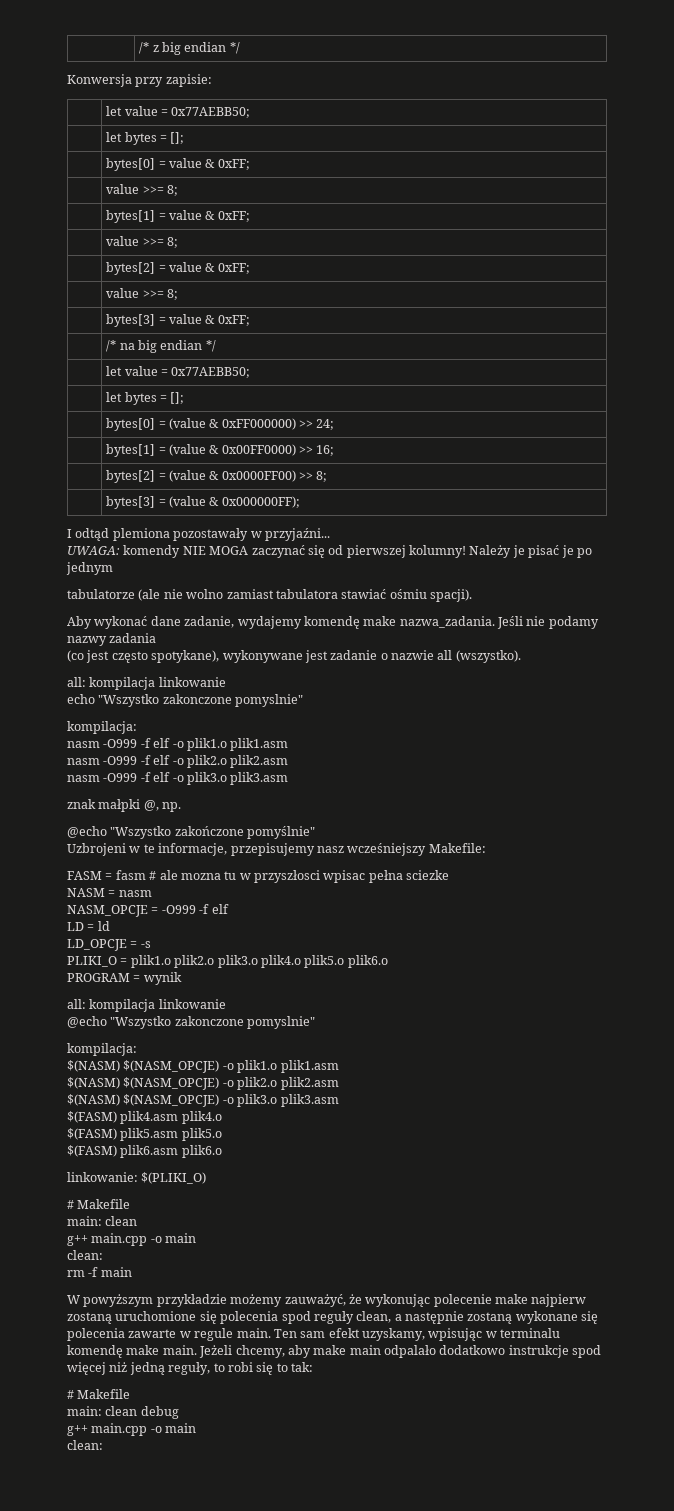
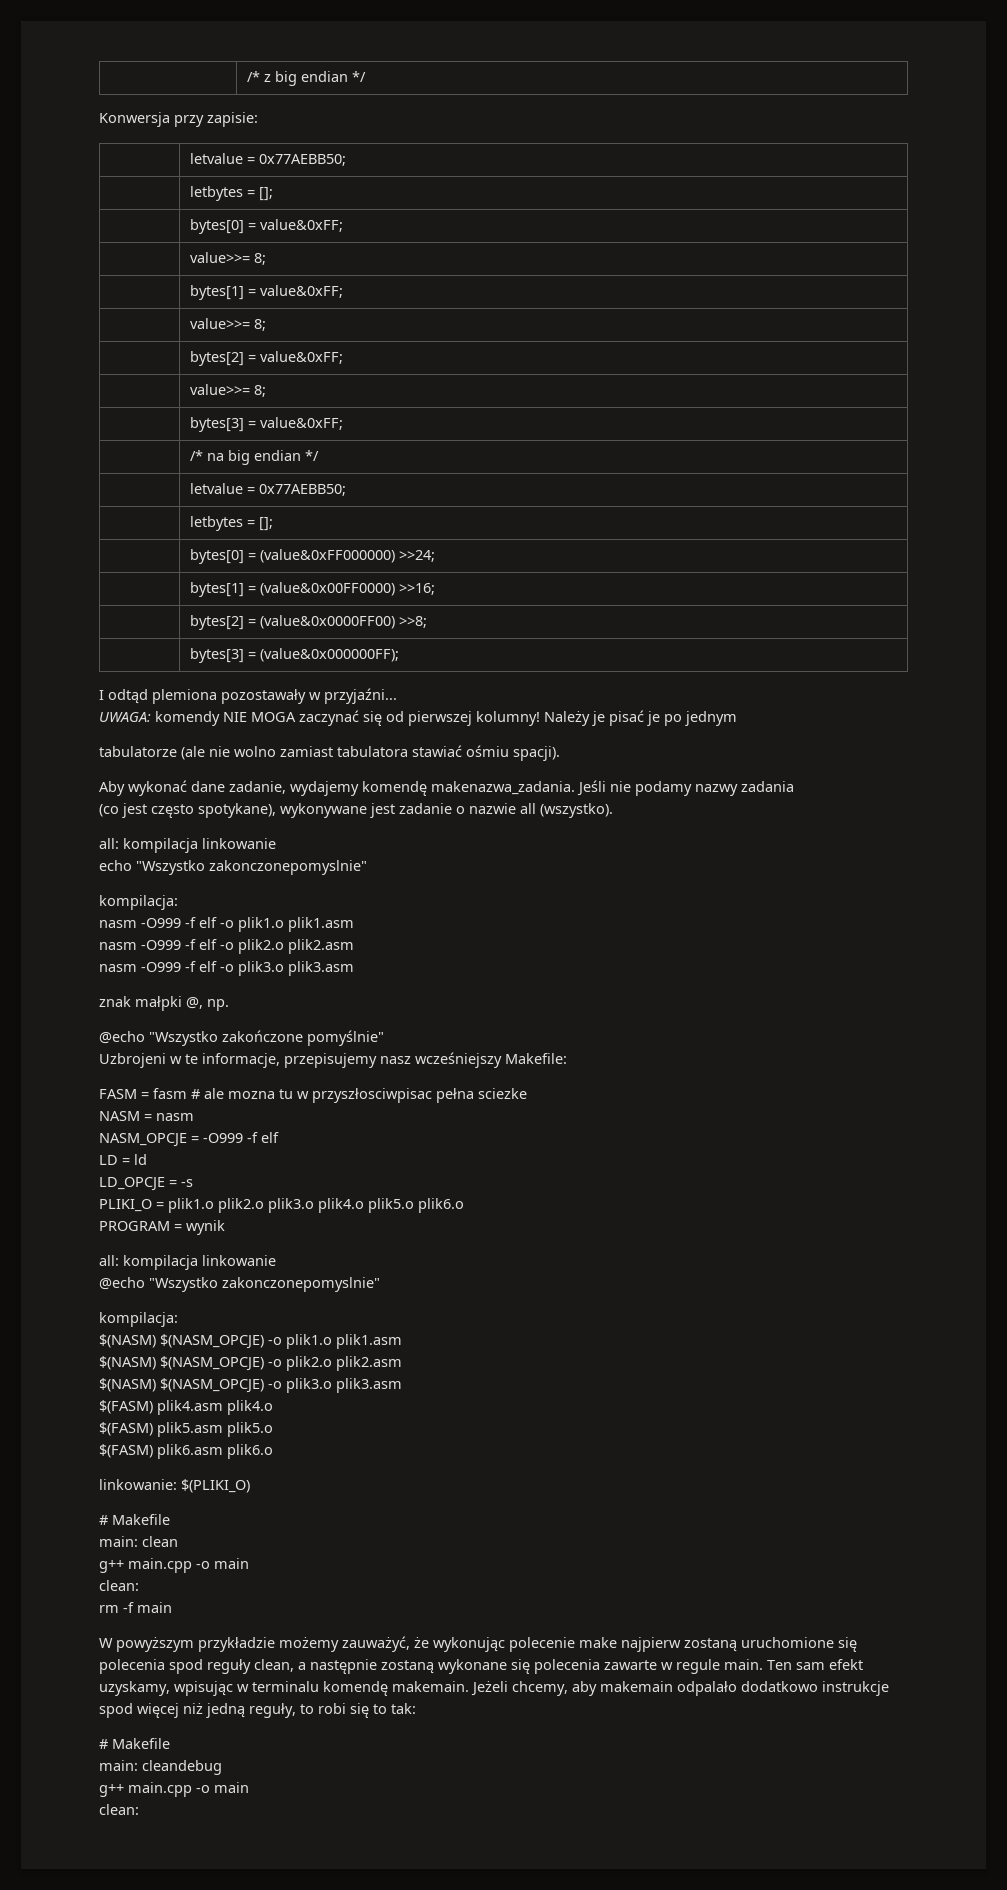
[106,106,251,118] [106,132,185,145] [106,158,250,171] [106,184,178,196] [106,210,250,223] [106,236,178,248] [106,262,250,275] [106,288,178,300] [106,314,250,327] let value = 0x77AEBB50; // | let bytes = []; // | bytes[0] = value & 0xFF; // | value >>= 8; // | bytes[1] = value & 0xFF; // | value >>= 8; // | bytes[2] = value & 0xFF; // | value >>= 8; // | bytes[3] = value & 0xFF; -> [190,153,347,166] [190,186,274,201] [190,219,344,234] [190,252,267,265] [190,285,344,300] [190,318,267,331] [190,351,344,366] [190,384,267,397] [190,417,344,432] letvalue = 0x77AEBB50; // | letbytes = []; // | bytes[0] = value&0xFF; // | value>>= 8; // | bytes[1] = value&0xFF; // | value>>= 8; // | bytes[2] = value&0xFF; // | value>>= 8; // | bytes[3] = value&0xFF;
[106,366,251,378] [106,392,185,405] [106,418,335,431] [106,444,335,457] [106,470,328,483] [106,496,300,509] let value = 0x77AEBB50; // | let bytes = []; // | bytes[0] = (value & 0xFF000000) >> 24; // | bytes[1] = (value & 0x00FF0000) >> 16; // | bytes[2] = (value & 0x0000FF00) >> 8; // | bytes[3] = (value & 0x000000FF); -> [190,483,347,496] [190,516,274,531] [190,549,436,564] [190,582,436,597] [190,615,428,630] [190,648,400,663] letvalue = 0x77AEBB50; // | letbytes = []; // | bytes[0] = (value&0xFF000000) >>24; // | bytes[1] = (value&0x00FF0000) >>16; // | bytes[2] = (value&0x0000FF00) >>8; // | bytes[3] = (value&0x000000FF);
[363,616,495,628] make nazwa_zadania. -> [431,781,575,795] makenazwa_zadania.
[162,694,304,707] zakonczone pomyslnie" -> [209,860,367,875] zakonczonepomyslnie"
[254,870,366,883] przyszłosci wpisac -> [312,1088,432,1103] przyszłosciwpisac
[174,1016,316,1029] zakonczone pomyslnie" -> [222,1277,380,1292] zakonczonepomyslnie"
[126,1345,197,1355] make main. -> [392,1681,469,1692] makemain.
[313,1345,381,1355] make main -> [600,1681,673,1692] makemain
[105,1406,179,1419] clean debug -> [142,1760,222,1775] cleandebug

